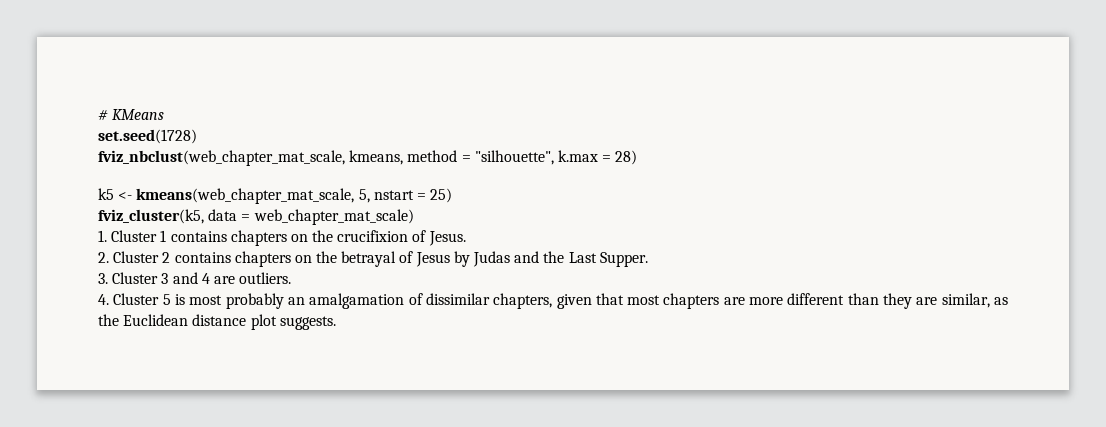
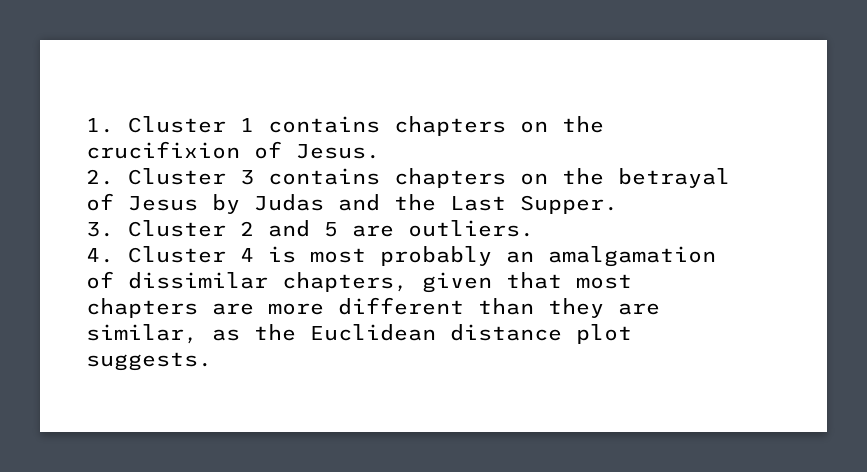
[98,109,165,120] [98,129,197,144] [98,150,638,166] [98,188,453,204] [98,209,414,225] # KMeans // set.seed(1728) // fviz_nbclust(web_chapter_mat_scale, kmeans, method = "silhouette", k.max = 28) // k5 <- kmeans(web_chapter_mat_scale, 5, nstart = 25) // fviz_cluster(k5, data = web_chapter_mat_scale) // -> (86, 125) none
[162,252,171,263] 2 -> [240,170,254,185] 3
[161,272,210,284] 3 and 4 -> [240,220,338,237] 2 and 5
[162,294,171,305] 5 -> [240,248,254,262] 4

